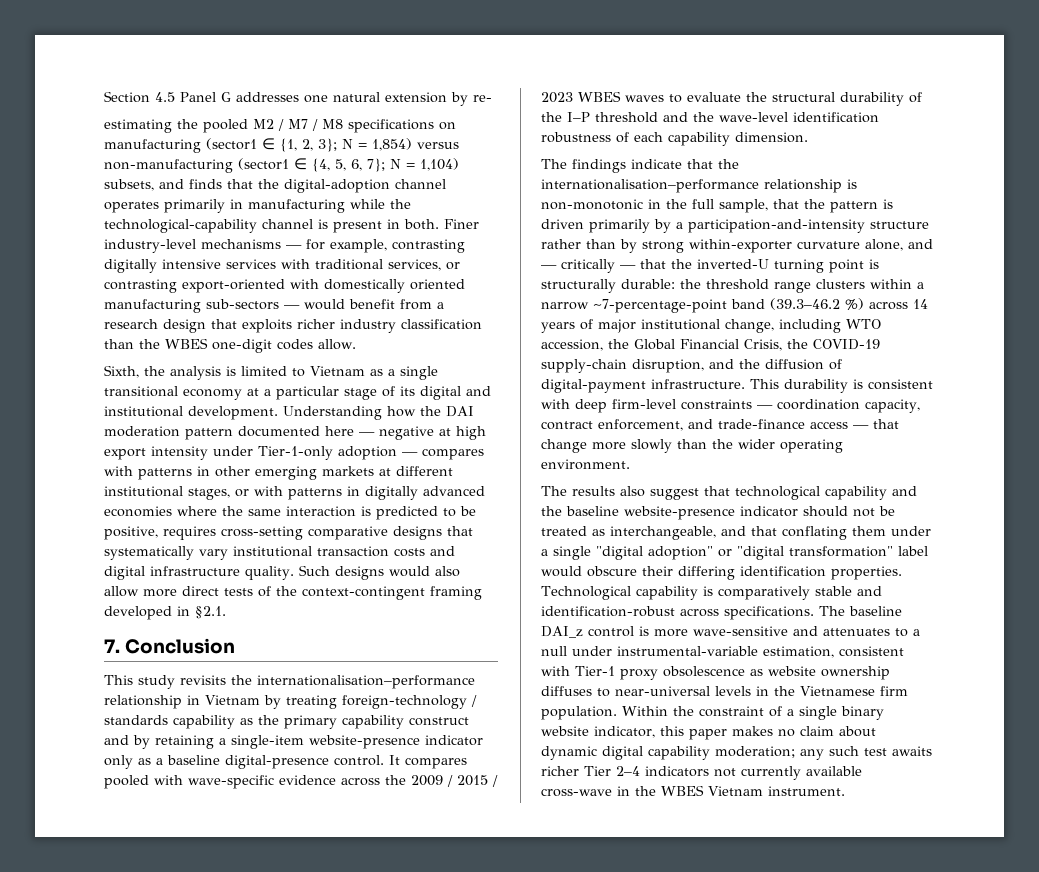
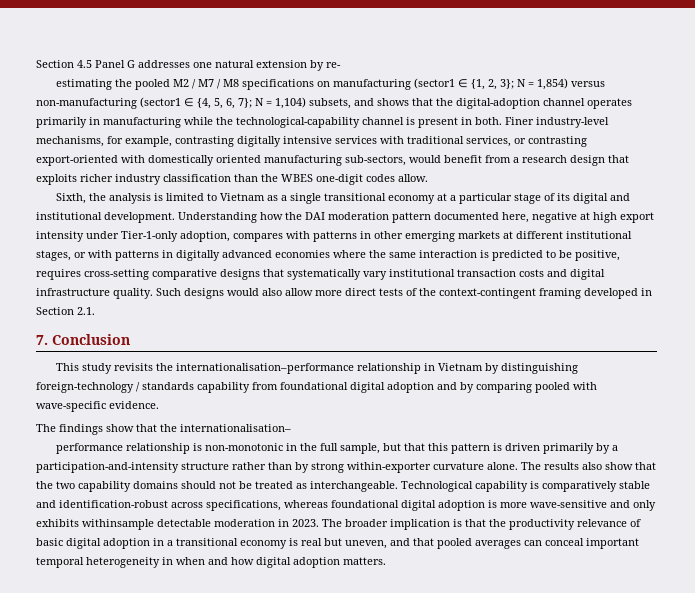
[189,179,222,189] finds -> [377,98,409,106] shows
[201,239,302,249] mechanisms — -> [36,136,104,147] mechanisms,
[206,299,300,310] sub-sectors — -> [345,155,406,166] sub-sectors,
[325,426,375,436] here — -> [502,212,529,223] here,
[338,446,418,460] adoption — -> [180,231,230,242] adoption,
[195,606,226,619] §2.1. -> [36,307,95,315] Section 2.1.
[286,695,337,709] treating -> [500,363,578,374] distinguishing
[240,715,469,729] [104,735,483,749] [104,755,467,769] [104,775,498,789] [541,91,922,106] [541,112,879,123] [541,132,808,146] as the primary capability construct and by retaining a single-item website-presence indicator only as a baseline digital-presence control. It compares pooled with wave-specific evidence across the 2009 / 2015 / 2023 WBES waves to evaluate the structural durability of the I–P threshold and the wave-level identification robustness of each capability dimension. -> [252,382,597,393] [36,401,159,412] from foundational digital adoption and by comparing pooled with wave-specific evidence.
[631,159,739,169] [541,179,759,193] indicate that the internationalisation–performance -> [106,424,291,432] [55,443,123,454] show that the internationalisation– // performance
[773,199,825,209] that the -> [382,443,448,451] but that this
[865,239,933,251] [541,259,879,273] [541,279,924,293] [541,298,928,313] [541,319,881,333] [541,339,880,351] [541,359,842,373] [541,379,933,393] [541,399,920,413] [541,419,899,431] [541,439,843,453] [541,459,630,470] [541,486,917,500] [541,506,798,520] alone, and — critically — that the inverted-U turning point is structurally durable: the threshold range clusters within a narrow ~7-percentage-point band (39.3–46.2 %) across 14 years of major institutional change, including WTO accession, the Global Financial Crisis, the COVID-19 supply-chain disruption, and the diffusion of digital-payment infrastructure. This durability is consistent with deep firm-level constraints — coordination capacity, contract enforcement, and trade-finance access — that change more slowly than the wider operating environment. // The results also suggest that technological capability and the baseline website-presence indicator -> [487,462,656,470] [36,481,178,492] alone. The results also show that the two capability domains
[610,526,931,540] [541,546,928,560] [541,566,902,580] interchangeable, and that conflating them under a single "digital adoption" or "digital transformation" label would obscure their differing identification properties. -> [310,481,398,492] interchangeable.
[724,606,902,620] [541,626,920,638] [541,646,904,658] [541,666,890,680] [541,686,908,697] [541,706,884,720] [541,726,876,740] [541,746,932,760] [541,766,862,780] [541,785,845,797] specifications. The baseline DAI_z control is more wave-sensitive and attenuates to a null under instrumental-variable estimation, consistent with Tier-1 proxy obsolescence as website ownership diffuses to near-universal levels in the Vietnamese firm population. Within the constraint of a single binary website indicator, this paper makes no claim about dynamic digital capability moderation; any such test awaits richer Tier 2–4 indicators not currently available cross-wave in the WBES Vietnam instrument. -> [206,500,656,511] [36,519,641,530] [36,538,639,549] [36,557,386,568] specifications, whereas foundational digital adoption is more wave-sensitive and only exhibits withinsample detectable moderation in 2023. The broader implication is that the productivity relevance of basic digital adoption in a transitional economy is real but uneven, and that pooled averages can conceal important temporal heterogeneity in when and how digital adoption matters.

